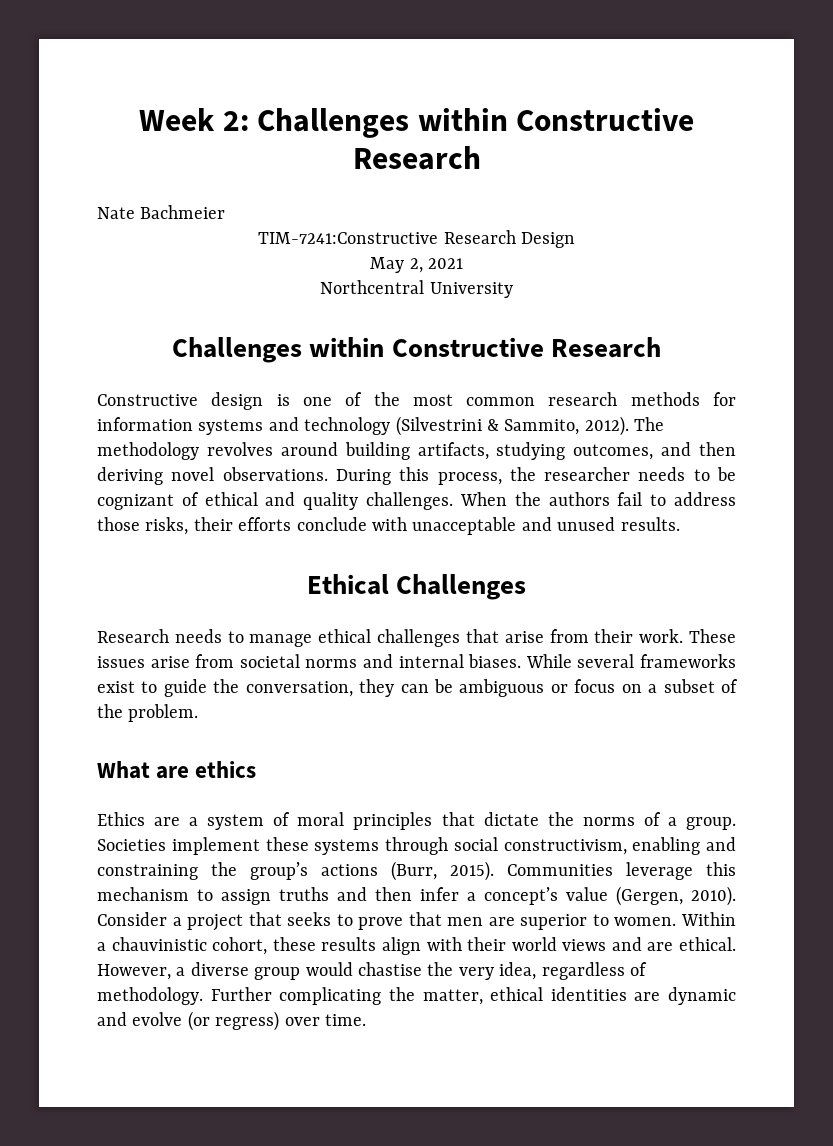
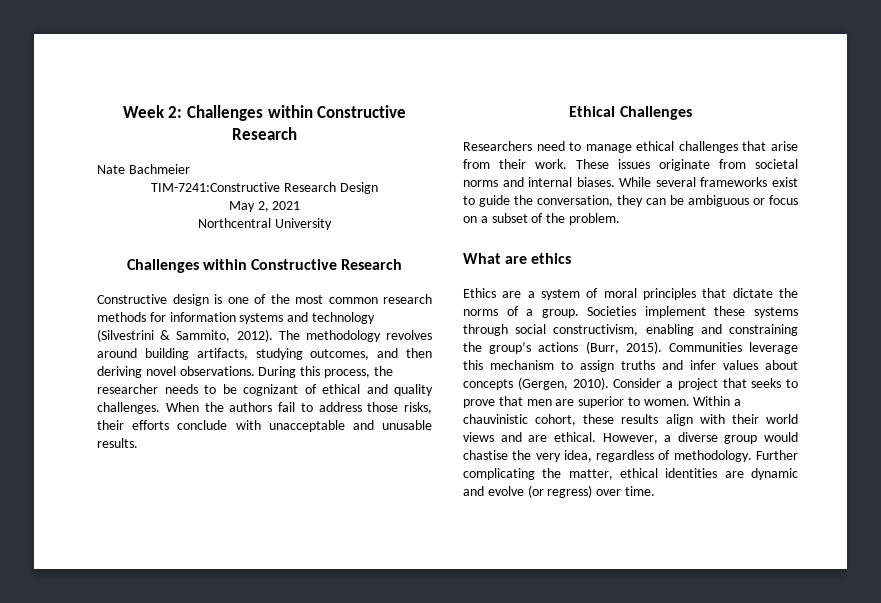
[557,517,616,531] unused -> [381,420,432,430] unusable
[97,629,222,643] Research needs -> [463,141,565,151] Researchers need
[150,656,190,668] arise -> [659,159,710,171] originate
[375,887,608,905] then infer a concept’s value -> [690,360,798,370] [463,379,513,390] infer values about concepts

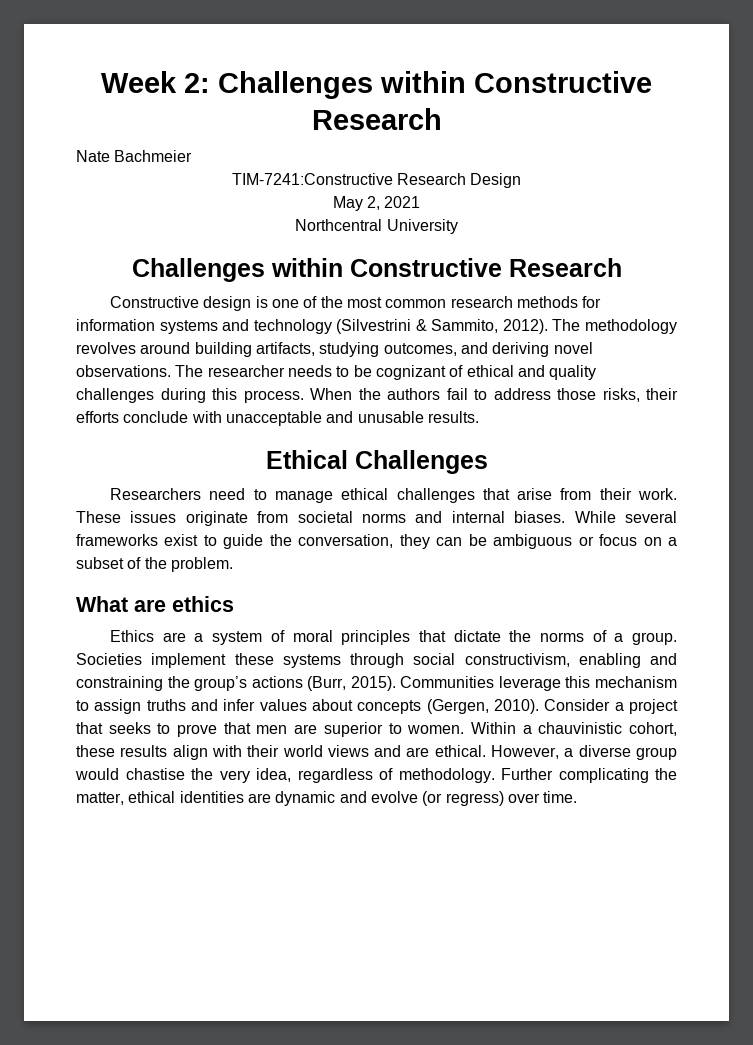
[406,348,432,358] then -> (488, 348) none
[258,366,393,378] During this process, the -> [175,365,204,377] The
[97,402,160,414] challenges. -> [76,388,304,403] challenges during this process.

